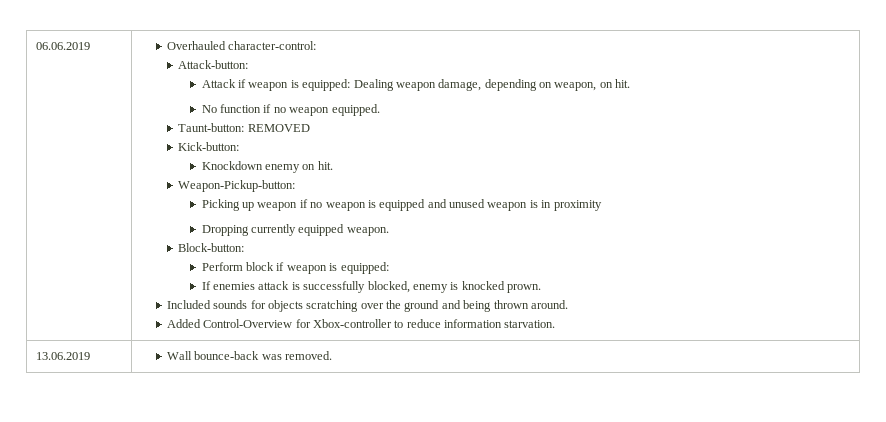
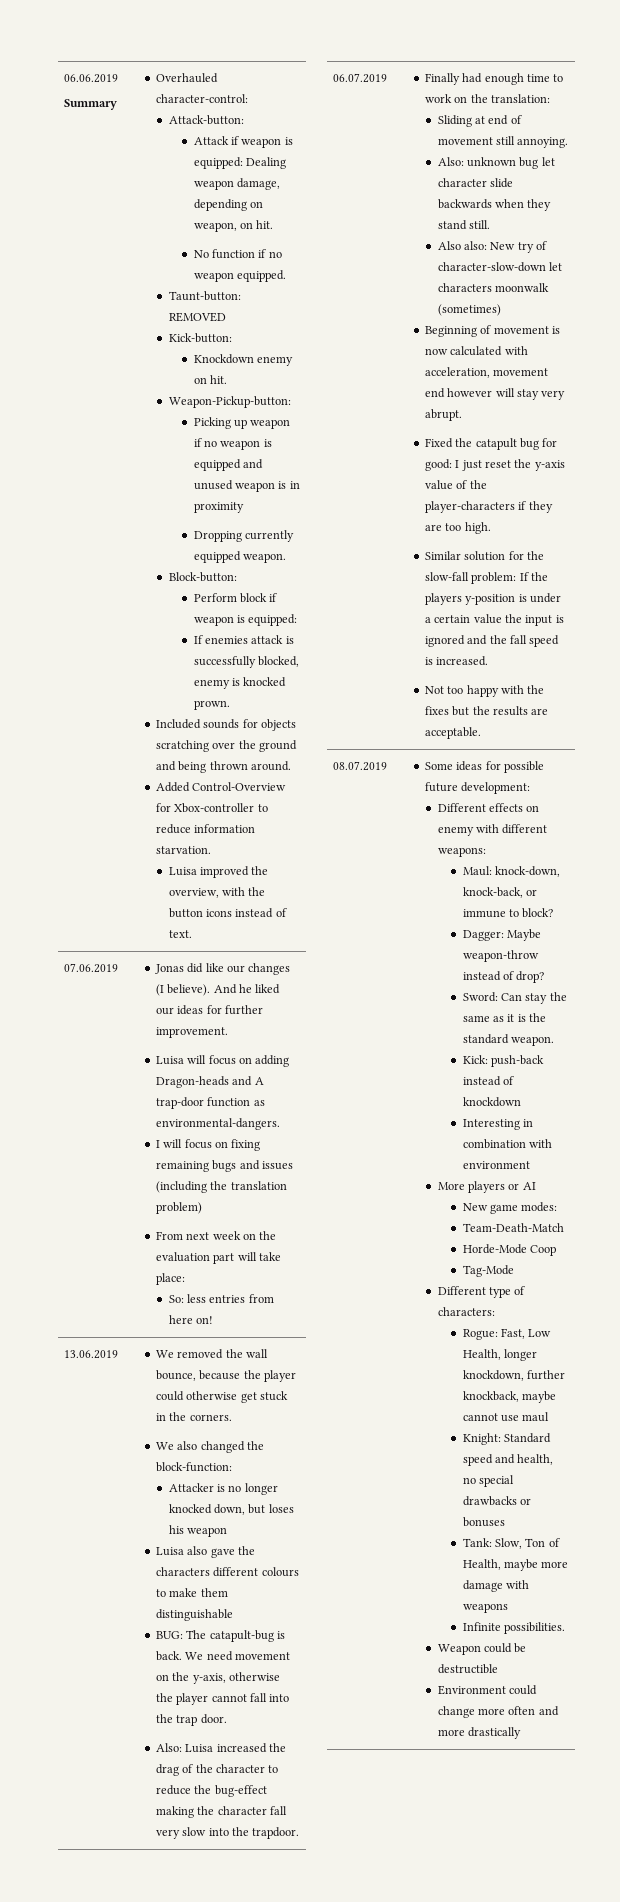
(91, 46) none -> [63,99,117,110] // Summary
[36,352,91,360] [166,351,332,360] // 13.06.2019 | Wall bounce-back was removed. -> [168,866,269,878] [168,887,266,898] [168,908,287,918] [168,930,192,938] [63,963,118,973] [154,963,291,975] [155,984,281,996] [155,1005,264,1015] [155,1027,228,1038] [155,1055,290,1067] [155,1076,264,1088] [155,1097,265,1109] [155,1118,280,1130] [155,1139,261,1151] [155,1160,294,1172] [155,1181,287,1193] [155,1202,202,1214] [155,1231,277,1240] [155,1252,282,1264] [155,1273,185,1285] [168,1294,274,1303] [168,1315,213,1324] [63,1350,118,1359] [155,1349,269,1359] [155,1370,297,1382] [155,1391,289,1403] [155,1412,232,1421] [155,1441,265,1453] [155,1462,232,1472] [168,1483,278,1495] [168,1504,294,1515] [168,1525,227,1537] [155,1546,256,1558] [155,1567,299,1577] [155,1588,228,1597] [155,1609,233,1621] [155,1630,286,1642] [155,1651,291,1661] [155,1672,281,1684] [155,1693,290,1705] [155,1714,227,1726] [155,1743,287,1753] [155,1764,279,1776] [155,1785,267,1797] [155,1806,288,1818] [155,1827,300,1839] [332,73,387,83] [424,73,564,85] [424,94,551,103] [437,115,522,127] [437,136,569,148] [437,157,555,169] [437,178,513,188] [437,199,552,211] [437,220,490,230] [437,241,548,253] [437,262,562,272] [437,283,549,292] [437,304,501,316] [424,325,561,337] [424,346,528,356] [424,367,549,378] [424,388,566,400] [424,409,462,421] [424,438,558,450] [424,459,565,471] [424,480,487,490] [424,501,553,513] [424,522,491,534] [424,551,545,561] [424,572,549,584] [424,593,562,605] [424,614,564,626] [424,635,560,647] [424,656,489,666] [424,685,545,697] [424,706,549,716] [424,727,481,739] [332,761,387,771] [424,761,545,773] [424,782,531,794] [437,803,540,812] [437,824,548,836] [437,847,486,857] [462,866,560,877] [462,887,537,898] [462,908,554,918] [462,929,541,941] [462,950,539,962] [462,971,545,983] [462,992,567,1004] [462,1013,547,1022] [462,1034,554,1046] [462,1055,544,1067] [462,1076,514,1086] [462,1097,521,1107] [462,1119,533,1130] [462,1139,552,1149] [462,1161,530,1169] [437,1181,536,1193] [462,1202,558,1214] [462,1223,564,1232] [462,1244,556,1256] [462,1265,514,1277] [437,1286,526,1298] [437,1307,495,1316] [462,1328,552,1340] [462,1349,537,1361] [462,1370,565,1381] [462,1391,556,1403] [462,1412,550,1422] [462,1433,551,1445] [462,1454,554,1466] [462,1475,514,1487] [462,1496,531,1506] [462,1517,505,1527] [462,1538,560,1549] [462,1559,569,1571] [462,1580,529,1592] [462,1603,508,1613] [462,1622,565,1634] [437,1643,527,1655] [437,1664,498,1674] [437,1685,537,1695] [437,1706,559,1718] [437,1727,521,1739] // Luisa improved the overview, with the button icons instead of text. // 07.06.2019 | Jonas did like our changes (I believe). And he liked our ideas for further improvement. // Luisa will focus on adding Dragon-heads and A trap-door function as environmental-dangers. // I will focus on fixing remaining bugs and issues (including the translation problem) // From next week on the evaluation part will take place: // So: less entries from here on! // 13.06.2019 | We removed the wall bounce, because the player could otherwise get stuck in the corners. // We also changed the block-function: // Attacker is no longer knocked down, but loses his weapon // Luisa also gave the characters different colours to make them distinguishable // BUG: The catapult-bug is back. We need movement on the y-axis, otherwise the player cannot fall into the trap door. // Also: Luisa increased the drag of the character to reduce the bug-effect making the character fall very slow into the trapdoor. // 06.07.2019 | Finally had enough time to work on the translation: // Sliding at end of movement still annoying. // Also: unknown bug let character slide backwards when they stand still. // Also also: New try of character-slow-down let characters moonwalk (sometimes) // Beginning of movement is now calculated with acceleration, movement end however will stay very abrupt. // Fixed the catapult bug for good: I just reset the y-axis value of the player-characters if they are too high. // Similar solution for the slow-fall problem: If the players y-position is under a certain value the input is ignored and the fall speed is increased. // Not too happy with the fixes but the results are acceptable. // 08.07.2019 | Some ideas for possible future development: // Different effects on enemy with different weapons: // Maul: knock-down, knock-back, or immune to block? // Dagger: Maybe weapon-throw instead of drop? // Sword: Can stay the same as it is the standard weapon. // Kick: push-back instead of knockdown // Interesting in combination with environment // More players or AI // New game modes: // Team-Death-Match // Horde-Mode Coop // Tag-Mode // Different type of characters: // Rogue: Fast, Low Health, longer knockdown, further knockback, maybe cannot use maul // Knight: Standard speed and health, no special drawbacks or bonuses // Tank: Slow, Ton of Health, maybe more damage with weapons // Infinite possibilities. // Weapon could be destructible // Environment could change more often and more drastically

